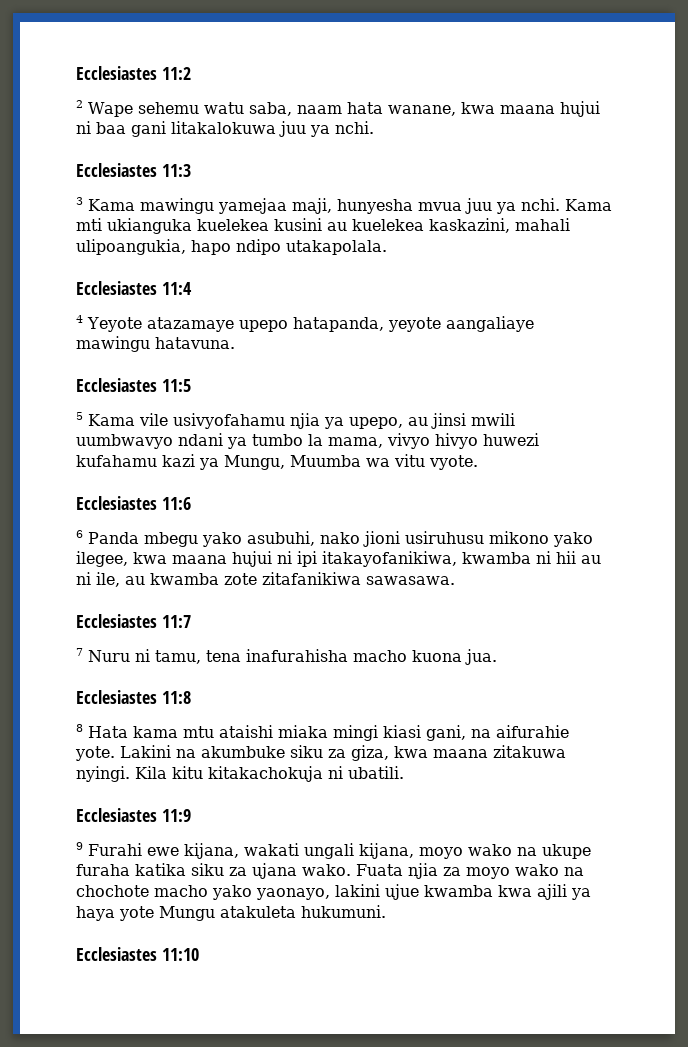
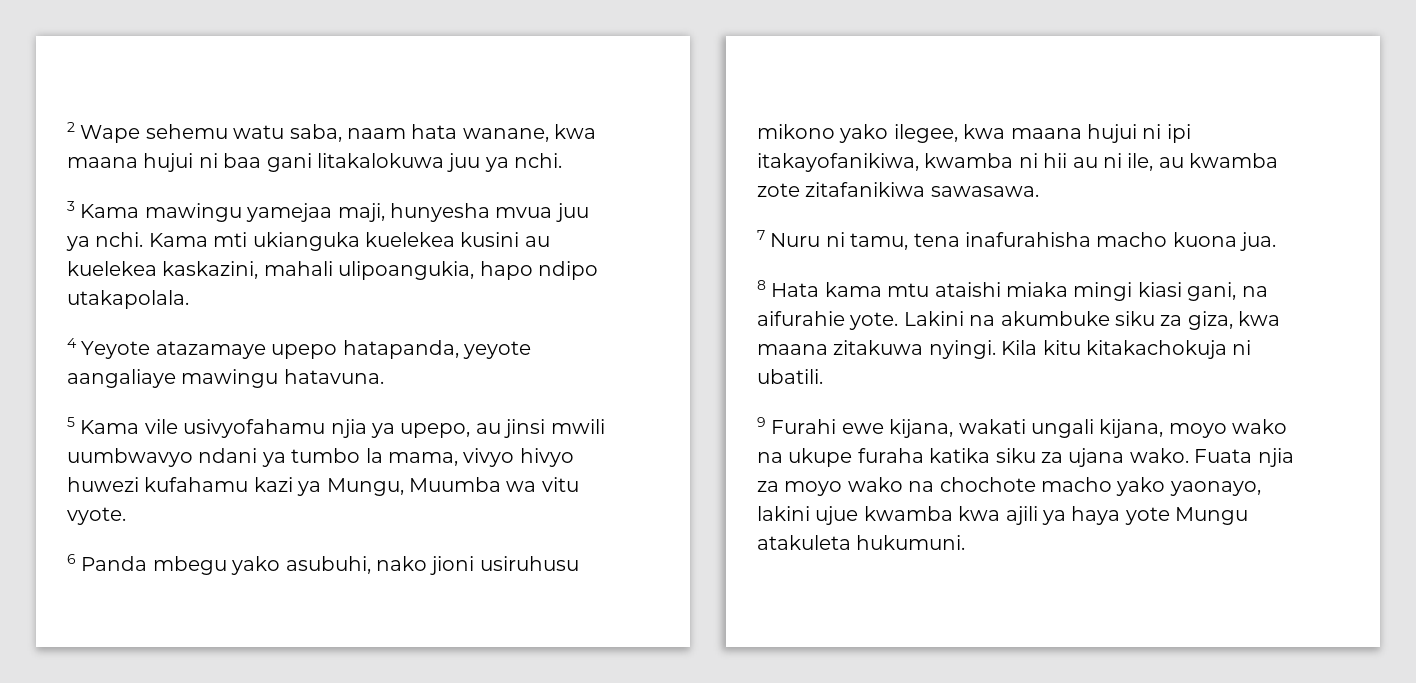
[76,66,191,80] Ecclesiastes 11:2 // -> (67, 127) none
[76,163,191,177] // Ecclesiastes 11:3 -> (563, 160) none
[76,281,192,295] // Ecclesiastes 11:4 -> (189, 299) none
[76,378,191,392] // Ecclesiastes 11:5 -> (384, 376) none
[76,496,191,510] // Ecclesiastes 11:6 -> (126, 516) none
[76,614,191,628] // Ecclesiastes 11:7 -> (1039, 191) none
[76,690,191,704] // Ecclesiastes 11:8 -> (1277, 241) none
[76,808,191,822] // Ecclesiastes 11:9 -> (823, 376) none
[76,947,199,961] // Ecclesiastes 11:10 -> (966, 542) none

